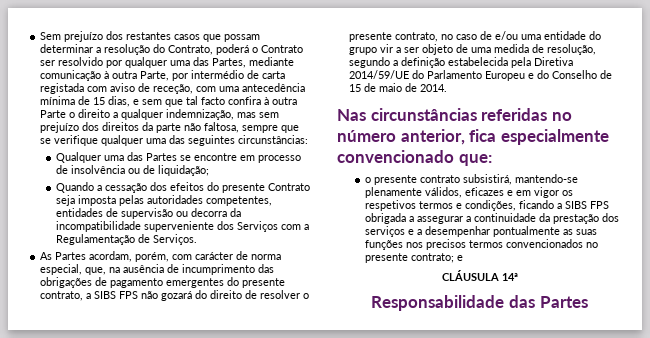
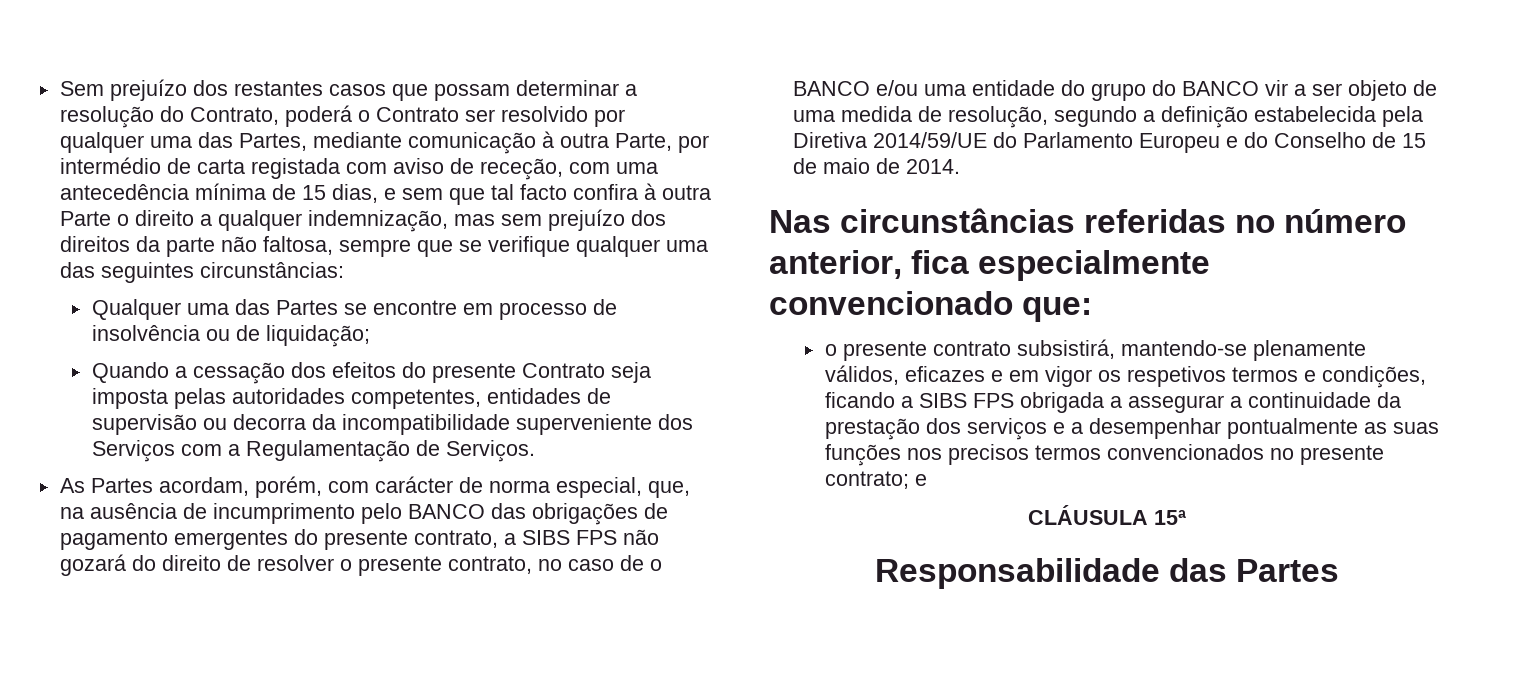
(256, 269) none -> [360,503,485,524] pelo BANCO
(493, 35) none -> [649,559,662,571] [792,81,870,96] o BANCO
(378, 51) none -> [1151,80,1259,96] do BANCO
[501,273,518,281] 14ª -> [1154,510,1186,525] 15ª

